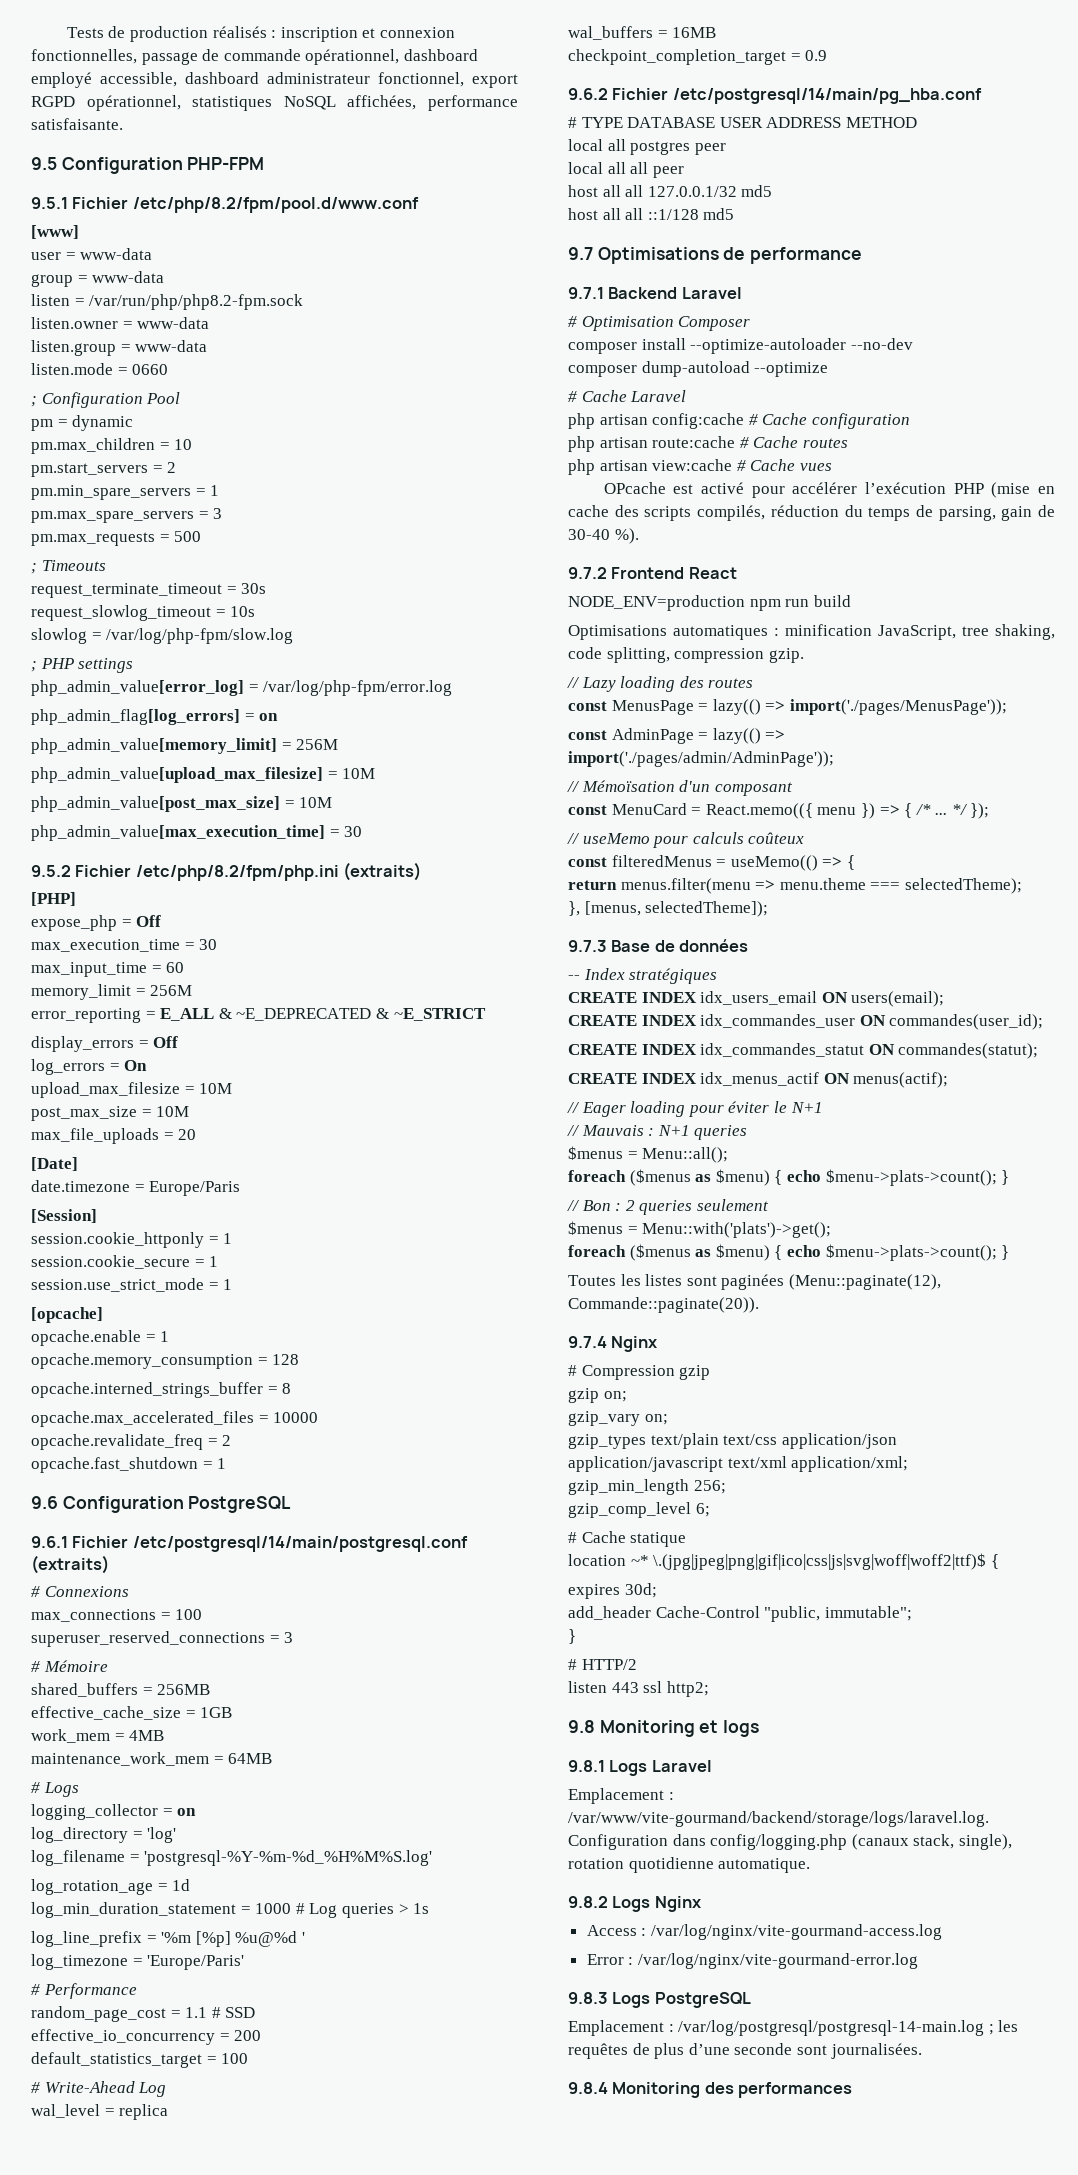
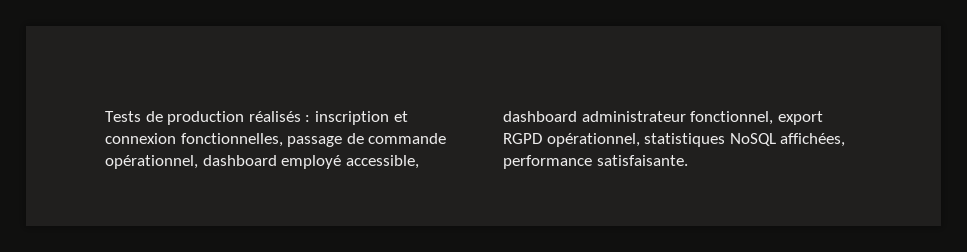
[31,157,265,174] [31,197,419,213] [31,225,79,239] [31,248,153,260] [31,271,165,287] [31,294,304,310] [31,317,210,329] [31,340,208,356] [31,363,169,375] [31,392,181,408] [31,415,134,431] [31,438,193,454] [31,462,177,477] [31,485,220,500] [31,508,223,523] [31,531,202,546] [31,560,106,574] [31,583,267,598] [31,605,256,621] [31,628,294,644] [31,658,134,673] [31,680,453,696] [31,709,279,725] [31,738,339,754] [31,767,376,783] [31,796,333,812] [31,825,363,841] [31,862,422,881] [31,892,76,906] [31,915,162,931] [31,939,218,952] [31,962,185,977] [31,984,193,1000] [31,1008,486,1023] [31,1036,179,1052] [31,1059,148,1075] [31,1082,233,1098] [31,1106,190,1121] [31,1128,197,1144] [31,1157,78,1171] [31,1180,241,1196] [31,1209,97,1223] [31,1232,233,1248] [31,1255,219,1269] [31,1278,233,1292] [31,1307,103,1323] [31,1330,170,1346] [31,1353,300,1369] [31,1382,292,1398] [31,1411,319,1427] [31,1434,232,1450] [31,1457,227,1473] [31,1496,292,1513] [31,1536,468,1552] [31,1555,109,1574] [31,1586,129,1597] [31,1609,203,1622] [31,1631,294,1647] [31,1660,108,1672] [31,1683,211,1697] [31,1706,233,1720] [31,1729,165,1743] [31,1752,273,1766] [31,1782,79,1797] [31,1804,197,1820] [31,1827,177,1843] [31,1850,433,1866] [31,1879,191,1895] [31,1902,430,1918] [31,1931,305,1947] [31,1954,245,1970] [31,1983,137,1999] [31,2006,256,2022] [31,2029,262,2045] [31,2052,249,2068] [31,2081,167,2097] [31,2104,169,2120] [568,26,717,40] [568,49,828,65] [568,88,982,104] [568,117,917,128] [568,139,726,155] [568,162,684,178] [568,185,773,197] [568,208,735,220] [568,247,863,264] [568,287,742,299] [568,316,751,331] [568,338,913,354] [568,361,829,377] [568,390,687,402] [568,413,910,429] [568,436,848,452] [568,459,832,475] [603,482,1055,498] [568,505,1055,521] [568,528,639,544] [568,567,737,579] [568,595,851,611] [568,624,1055,640] [568,647,804,663] [567,676,754,692] [568,699,1007,715] [568,728,786,744] [568,751,834,767] [567,780,793,796] [568,803,990,819] [567,832,805,848] [568,855,855,871] [568,878,1022,894] [568,901,769,917] [568,939,749,952] [568,968,718,984] [568,991,945,1007] [568,1014,1044,1030] [568,1043,1039,1059] [568,1072,949,1088] [567,1101,823,1117] [567,1125,748,1140] [568,1146,729,1163] [568,1169,1010,1186] [567,1199,769,1215] [568,1221,832,1238] [568,1244,1010,1261] [568,1274,941,1290] [568,1297,759,1313] [568,1336,658,1352] [568,1365,711,1380] [568,1388,627,1403] [568,1411,668,1426] [568,1433,897,1449] [568,1456,909,1472] [568,1479,726,1495] [568,1502,710,1518] [568,1531,687,1547] [568,1553,999,1570] [568,1583,657,1599] [568,1606,912,1622] [568,1629,576,1644] [568,1659,637,1670] [568,1681,709,1697] [568,1720,760,1737] [568,1760,712,1776] [568,1788,674,1804] [568,1811,989,1827] [568,1834,1012,1850] [568,1857,811,1873] [568,1896,701,1912] [586,1924,942,1940] [586,1953,918,1969] [568,1992,751,2008] [568,2020,1019,2036] [568,2043,922,2059] [568,2082,853,2098] // 9.5 Configuration PHP-FPM // 9.5.1 Fichier /etc/php/8.2/fpm/pool.d/www.conf // [www] // user = www-data // group = www-data // listen = /var/run/php/php8.2-fpm.sock // listen.owner = www-data // listen.group = www-data // listen.mode = 0660 // ; Configuration Pool // pm = dynamic // pm.max_children = 10 // pm.start_servers = 2 // pm.min_spare_servers = 1 // pm.max_spare_servers = 3 // pm.max_requests = 500 // ; Timeouts // request_terminate_timeout = 30s // request_slowlog_timeout = 10s // slowlog = /var/log/php-fpm/slow.log // ; PHP settings // php_admin_value[error_log] = /var/log/php-fpm/error.log // php_admin_flag[log_errors] = on // php_admin_value[memory_limit] = 256M // php_admin_value[upload_max_filesize] = 10M // php_admin_value[post_max_size] = 10M // php_admin_value[max_execution_time] = 30 // 9.5.2 Fichier /etc/php/8.2/fpm/php.ini (extraits) // [PHP] // expose_php = Off // max_execution_time = 30 // max_input_time = 60 // memory_limit = 256M // error_reporting = E_ALL & ~E_DEPRECATED & ~E_STRICT // display_errors = Off // log_errors = On // upload_max_filesize = 10M // post_max_size = 10M // max_file_uploads = 20 // [Date] // date.timezone = Europe/Paris // [Session] // session.cookie_httponly = 1 // session.cookie_secure = 1 // session.use_strict_mode = 1 // [opcache] // opcache.enable = 1 // opcache.memory_consumption = 128 // opcache.interned_strings_buffer = 8 // opcache.max_accelerated_files = 10000 // opcache.revalidate_freq = 2 // opcache.fast_shutdown = 1 // 9.6 Configuration PostgreSQL // 9.6.1 Fichier /etc/postgresql/14/main/postgresql.conf (extraits) // # Connexions // max_connections = 100 // superuser_reserved_connections = 3 // # Mémoire // shared_buffers = 256MB // effective_cache_size = 1GB // work_mem = 4MB // maintenance_work_mem = 64MB // # Logs // logging_collector = on // log_directory = 'log' // log_filename = 'postgresql-%Y-%m-%d_%H%M%S.log' // log_rotation_age = 1d // log_min_duration_statement = 1000 # Log queries > 1s // log_line_prefix = '%m [%p] %u@%d ' // log_timezone = 'Europe/Paris' // # Performance // random_page_cost = 1.1 # SSD // effective_io_concurrency = 200 // default_statistics_target = 100 // # Write-Ahead Log // wal_level = replica // wal_buffers = 16MB // checkpoint_completion_target = 0.9 // 9.6.2 Fichier /etc/postgresql/14/main/pg_hba.conf // # TYPE DATABASE USER ADDRESS METHOD // local all postgres peer // local all all peer // host all all 127.0.0.1/32 md5 // host all all ::1/128 md5 // 9.7 Optimisations de performance // 9.7.1 Backend Laravel // # Optimisation Composer // composer install --optimize-autoloader --no-dev // composer dump-autoload --optimize // # Cache Laravel // php artisan config:cache # Cache configuration // php artisan route:cache # Cache routes // php artisan view:cache # Cache vues // OPcache est activé pour accélérer l’exécution PHP (mise en cache des scripts compilés, réduction du temps de parsing, gain de 30-40 %). // 9.7.2 Frontend React // NODE_ENV=production npm run build // Optimisations automatiques : minification JavaScript, tree shaking, code splitting, compression gzip. // // Lazy loading des routes // const MenusPage = lazy(() => import('./pages/MenusPage')); // const AdminPage = lazy(() => import('./pages/admin/AdminPage')); // // Mémoïsation d'un composant // const MenuCard = React.memo(({ menu }) => { /* ... */ }); // // useMemo pour calculs coûteux // const filteredMenus = useMemo(() => { // return menus.filter(menu => menu.theme === selectedTheme); // }, [menus, selectedTheme]); // 9.7.3 Base de données // -- Index stratégiques // CREATE INDEX idx_users_email ON users(email); // CREATE INDEX idx_commandes_user ON commandes(user_id); // CREATE INDEX idx_commandes_statut ON commandes(statut); // CREATE INDEX idx_menus_actif ON menus(actif); // // Eager loading pour éviter le N+1 // // Mauvais : N+1 queries // $menus = Menu::all(); // foreach ($menus as $menu) { echo $menu->plats->count(); } // // Bon : 2 queries seulement // $menus = Menu::with('plats')->get(); // foreach ($menus as $menu) { echo $menu->plats->count(); } // Toutes les listes sont paginées (Menu::paginate(12), Commande::paginate(20)). // 9.7.4 Nginx // # Compression gzip // gzip on; // gzip_vary on; // gzip_types text/plain text/css application/json application/javascript text/xml application/xml; // gzip_min_length 256; // gzip_comp_level 6; // # Cache statique // location ~* \.(jpg|jpeg|png|gif|ico|css|js|svg|woff|woff2|ttf)$ { // expires 30d; // add_header Cache-Control "public, immutable"; // } // # HTTP/2 // listen 443 ssl http2; // 9.8 Monitoring et logs // 9.8.1 Logs Laravel // Emplacement : /var/www/vite-gourmand/backend/storage/logs/laravel.log. Configuration dans config/logging.php (canaux stack, single), rotation quotidienne automatique. // 9.8.2 Logs Nginx // Access : /var/log/nginx/vite-gourmand-access.log // Error : /var/log/nginx/vite-gourmand-error.log // 9.8.3 Logs PostgreSQL // Emplacement : /var/log/postgresql/postgresql-14-main.log ; les requêtes de plus d’une seconde sont journalisées. // 9.8.4 Monitoring des performances -> (688, 160) none

